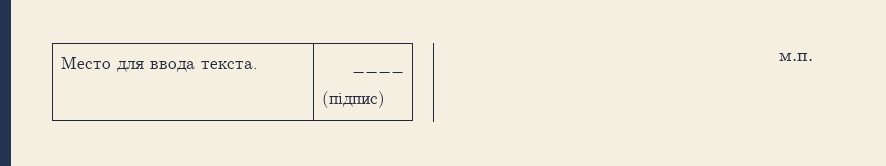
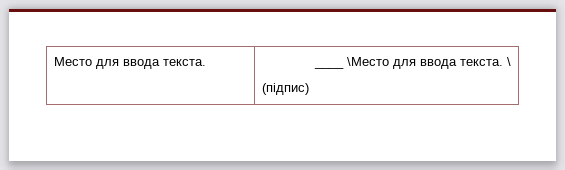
(405, 71) none -> [346,57,511,69] \Место для ввода текста. \
[779,52,813,61] // м.п. -> (310, 89) none

